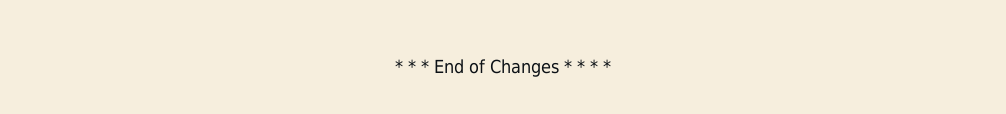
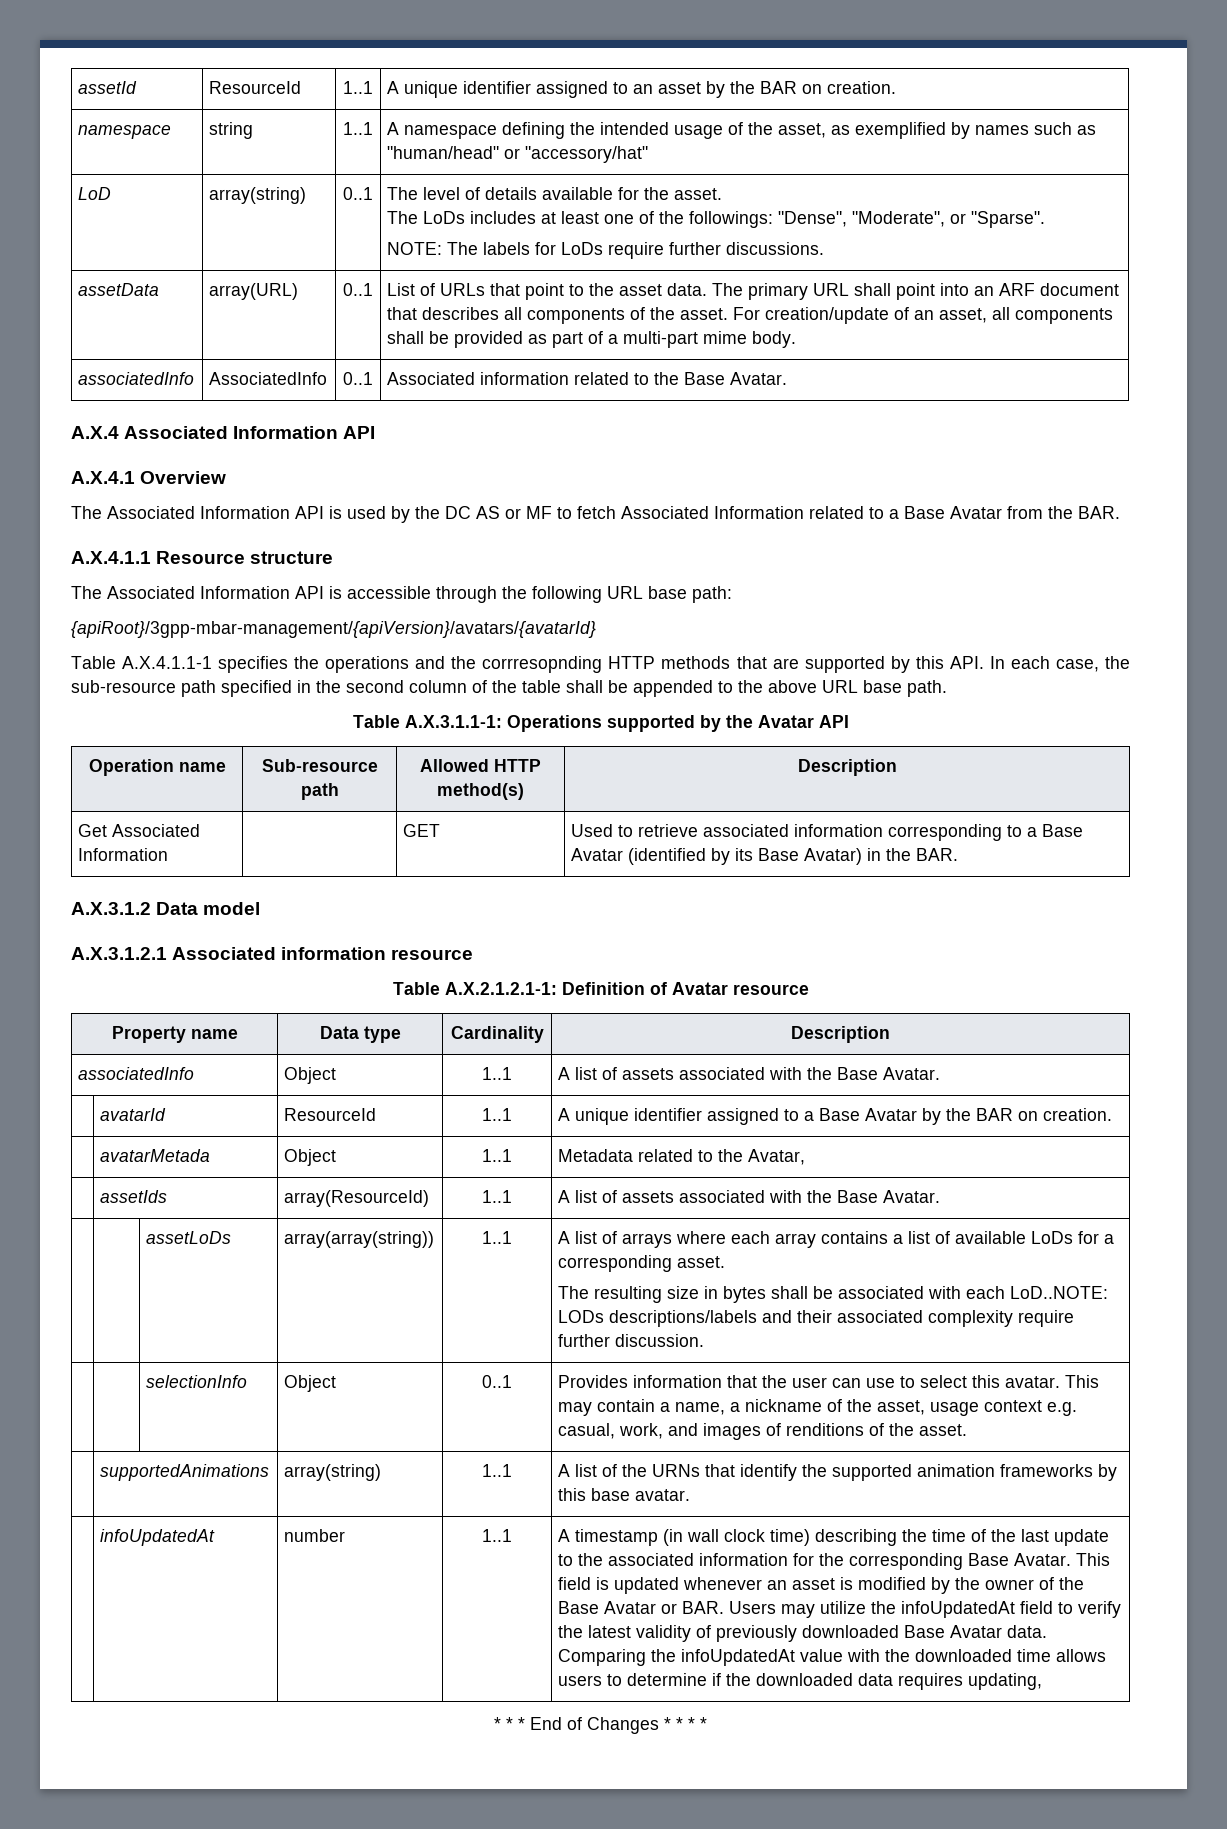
(395, 66) none -> [78,81,138,94] [209,81,302,94] [343,81,373,94] [387,81,897,98] [78,125,172,139] [209,122,254,139] [343,122,373,135] [387,122,1097,139] [387,146,649,163] [78,187,112,200] [209,187,307,204] [343,187,373,200] [387,187,723,200] [387,211,1046,228] [387,242,825,259] [78,283,160,296] [209,283,299,300] [343,283,373,296] [387,283,1120,300] [387,307,1114,324] [387,331,797,348] [78,372,195,385] [209,372,328,385] [343,372,373,385] [387,372,788,385] [71,426,376,439] [71,471,227,484] [71,506,1120,523] [71,551,334,564] [71,586,732,603] [71,621,596,638] [71,656,1131,673] [71,680,947,697] [352,715,849,732] [88,759,226,776] [261,759,378,772] [300,783,339,800] [419,759,541,772] [436,783,524,800] [797,759,897,776] [78,824,201,837] [78,848,169,861] [403,824,441,837] [571,824,1084,841] [571,848,959,865] [71,902,261,915] [71,947,474,960] [392,982,809,995] [111,1026,238,1043] [319,1026,401,1043] [450,1026,544,1043] [791,1026,890,1043] [78,1067,195,1080] [284,1067,337,1084] [482,1067,512,1080] [558,1067,941,1080] [100,1108,167,1121] [284,1108,377,1121] [482,1108,512,1121] [558,1108,1113,1125] [100,1149,211,1162] [284,1149,337,1166] [482,1149,512,1162] [558,1149,806,1165] [100,1190,168,1203] [284,1190,430,1207] [482,1190,512,1203] [558,1190,941,1203] [146,1231,232,1244] [284,1231,435,1248] [482,1231,512,1244] [558,1231,1115,1248] [558,1255,726,1272] [558,1286,1109,1303] [558,1310,1075,1327] [558,1334,705,1347] [146,1375,248,1388] [284,1375,337,1392] [482,1375,512,1388] [558,1375,1100,1388] [558,1399,1078,1416] [558,1423,968,1440] [100,1464,270,1481] [284,1464,382,1481] [482,1464,512,1477] [558,1464,1118,1481] [558,1488,691,1501] [100,1529,216,1546] [284,1529,346,1542] [482,1529,512,1542] [558,1529,1110,1546] [558,1553,1111,1570] [558,1577,1085,1594] [558,1601,1122,1618] [558,1625,1048,1642] [558,1649,1107,1666] [558,1673,1043,1690] assetId | ResourceId | 1..1 | A unique identifier assigned to an asset by the BAR on creation. // namespace | string | 1..1 | A namespace defining the intended usage of the asset, as exemplified by names such as "human/head" or "accessory/hat" // LoD | array(string) | 0..1 | The level of details available for the asset. // The LoDs includes at least one of the followings: "Dense", "Moderate", or "Sparse". // NOTE: The labels for LoDs require further discussions. // assetData | array(URL) | 0..1 | List of URLs that point to the asset data. The primary URL shall point into an ARF document that describes all components of the asset. For creation/update of an asset, all components shall be provided as part of a multi-part mime body. // associatedInfo | AssociatedInfo | 0..1 | Associated information related to the Base Avatar. // A.X.4 Associated Information API // A.X.4.1 Overview // The Associated Information API is used by the DC AS or MF to fetch Associated Information related to a Base Avatar from the BAR. // A.X.4.1.1 Resource structure // The Associated Information API is accessible through the following URL base path: // {apiRoot}/3gpp-mbar-management/{apiVersion}/avatars/{avatarId} // Table A.X.4.1.1-1 specifies the operations and the corrresopnding HTTP methods that are supported by this API. In each case, the sub-resource path specified in the second column of the table shall be appended to the above URL base path. // Table A.X.3.1.1-1: Operations supported by the Avatar API // Operation name | Sub-resource path | Allowed HTTP method(s) | Description // Get Associated Information | | GET | Used to retrieve associated information corresponding to a Base Avatar (identified by its Base Avatar) in the BAR. // A.X.3.1.2 Data model // A.X.3.1.2.1 Associated information resource // Table A.X.2.1.2.1-1: Definition of Avatar resource // Property name | Data type | Cardinality | Description // associatedInfo | Object | 1..1 | A list of assets associated with the Base Avatar. // | avatarId | ResourceId | 1..1 | A unique identifier assigned to a Base Avatar by the BAR on creation. // | avatarMetada | Object | 1..1 | Metadata related to the Avatar, // | assetIds | array(ResourceId) | 1..1 | A list of assets associated with the Base Avatar. // | | assetLoDs | array(array(string)) | 1..1 | A list of arrays where each array contains a list of available LoDs for a corresponding asset. // The resulting size in bytes shall be associated with each LoD..NOTE: LODs descriptions/labels and their associated complexity require further discussion. // | | selectionInfo | Object | 0..1 | Provides information that the user can use to select this avatar. This may contain a name, a nickname of the asset, usage context e.g. casual, work, and images of renditions of the asset. // | supportedAnimations | array(string) | 1..1 | A list of the URNs that identify the supported animation frameworks by this base avatar. // | infoUpdatedAt | number | 1..1 | A timestamp (in wall clock time) describing the time of the last update to the associated information for the corresponding Base Avatar. This field is updated whenever an asset is modified by the owner of the Base Avatar or BAR. Users may utilize the infoUpdatedAt field to verify the latest validity of previously downloaded Base Avatar data. Comparing the infoUpdatedAt value with the downloaded time allows users to determine if the downloaded data requires updating, //

